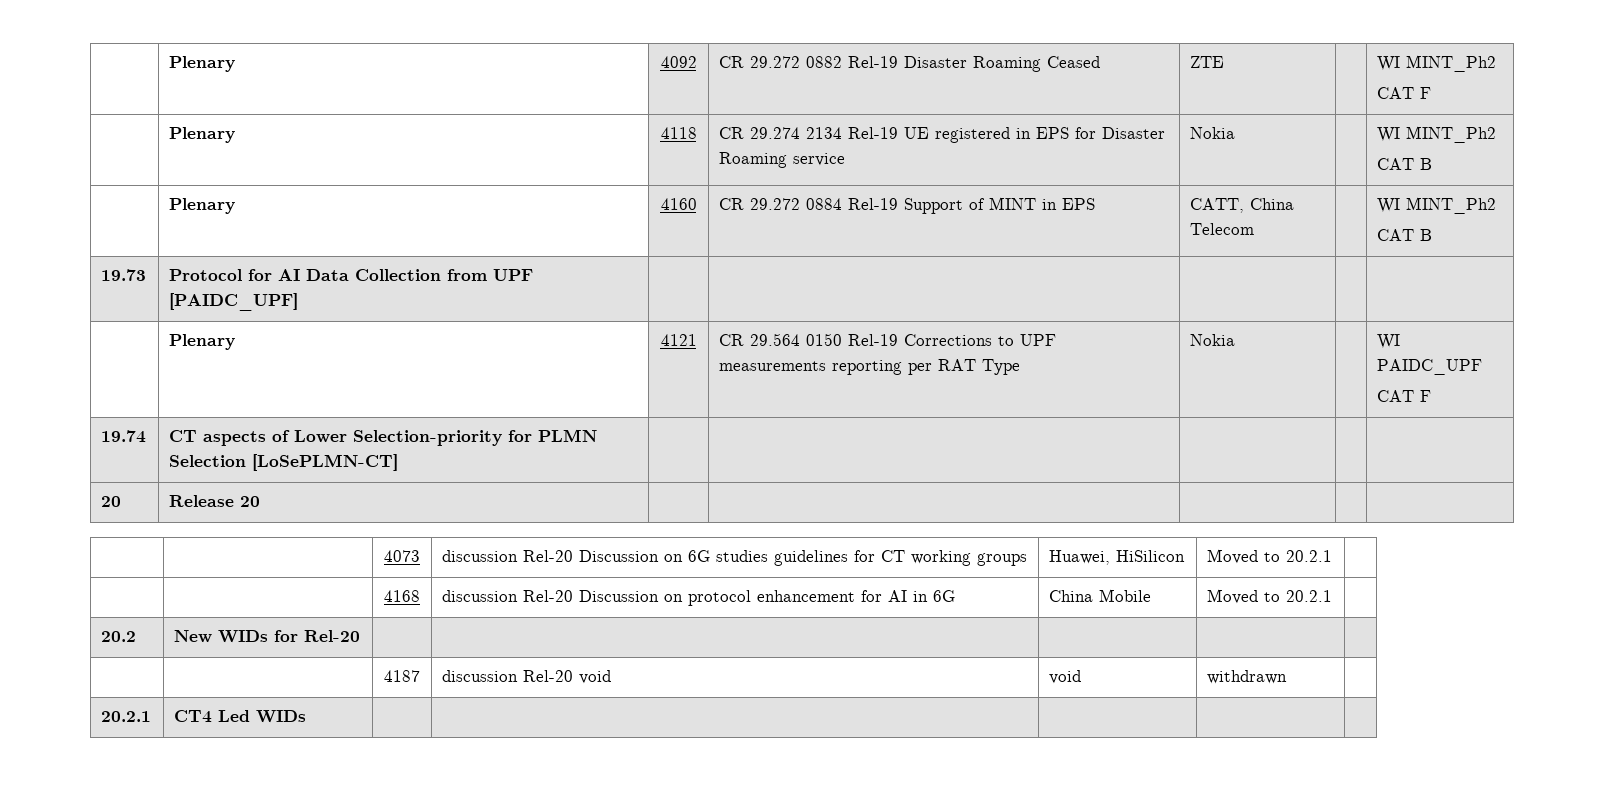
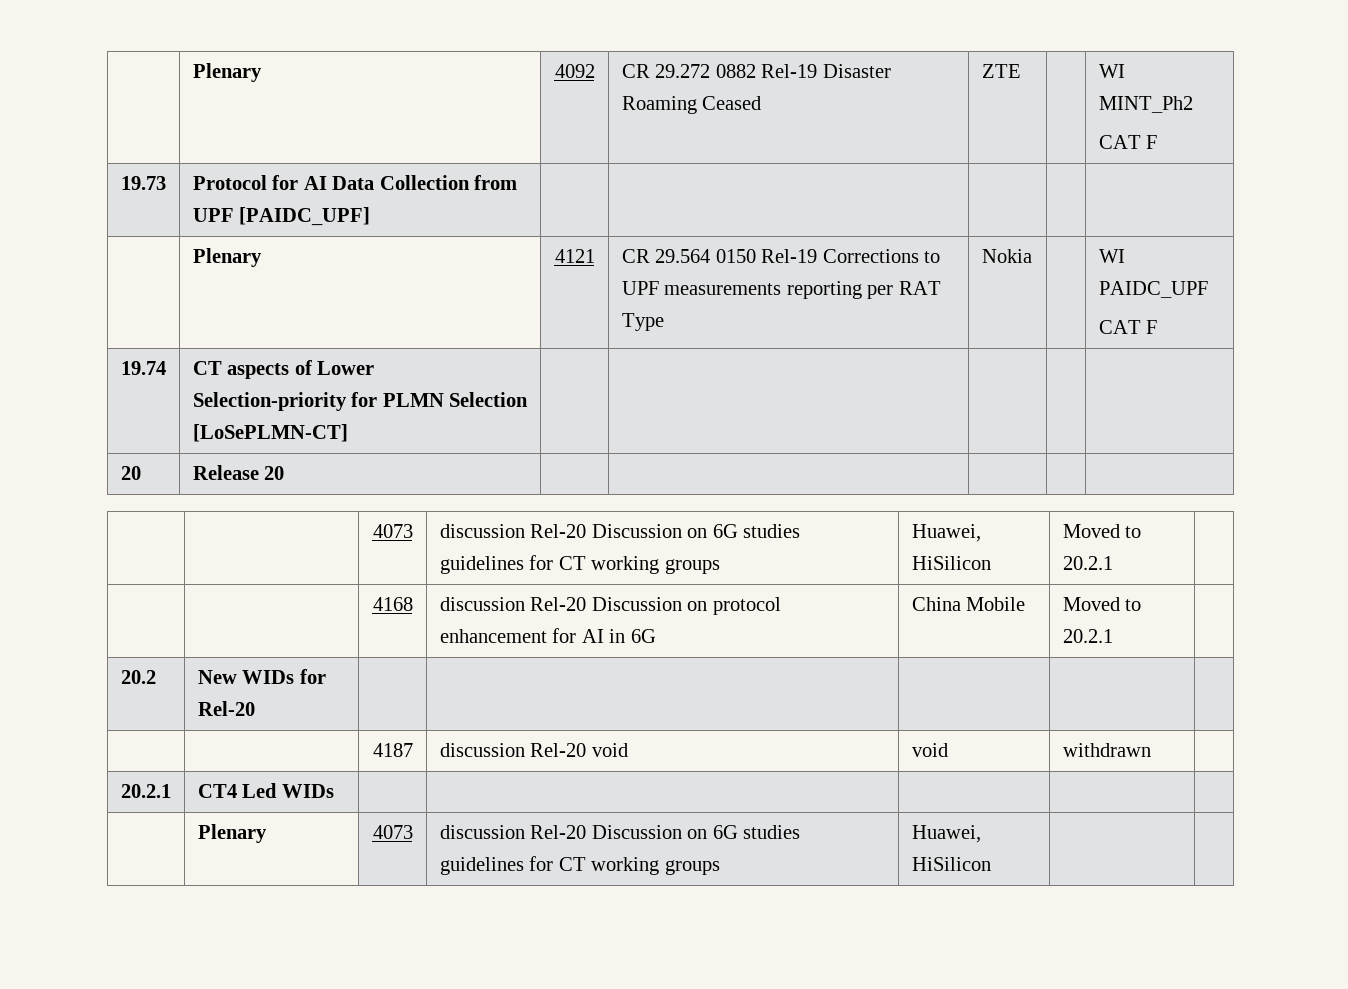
[169,127,236,143] [660,127,697,139] [719,127,1166,143] [719,152,846,168] [1190,127,1236,139] [1377,126,1497,143] [1377,158,1433,170] [169,198,236,214] [660,198,697,210] [719,197,1096,214] [1190,198,1295,213] [1190,223,1255,235] [1377,197,1497,214] [1377,229,1433,241] // | Plenary | 4118 | CR 29.274 2134 Rel-19 UE registered in EPS for Disaster Roaming service | Nokia | | WI MINT_Ph2 // CAT B // | Plenary | 4160 | CR 29.272 0884 Rel-19 Support of MINT in EPS | CATT, China Telecom | | WI MINT_Ph2 // CAT B -> (1158, 142) none
(307, 716) none -> [197,824,267,843] [372,825,413,839] [439,825,801,839] [439,856,720,875] [911,825,981,843] [911,857,991,871] // | Plenary | 4073 | discussion Rel-20 Discussion on 6G studies guidelines for CT working groups | Huawei, HiSilicon | |

